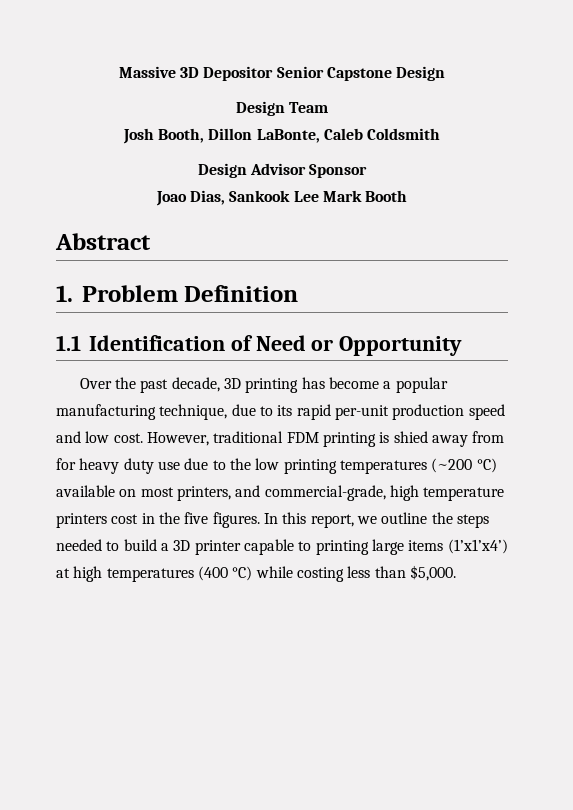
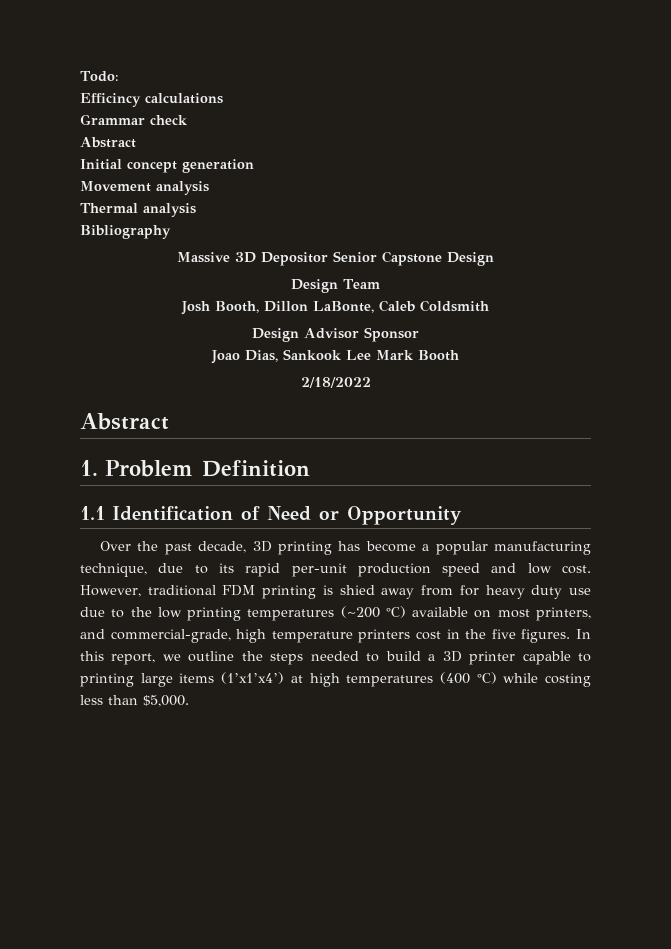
(118, 72) none -> [80,71,119,82] [80,93,223,107] [80,114,188,125] [80,137,136,148] [80,159,254,173] [80,181,209,195] [80,203,196,217] [80,225,171,239] Todo: // Efficincy calculations // Grammar check // Abstract // Initial concept generation // Movement analysis // Thermal analysis // Bibliography //
(408, 196) none -> [300,377,371,388] // 2/18/2022

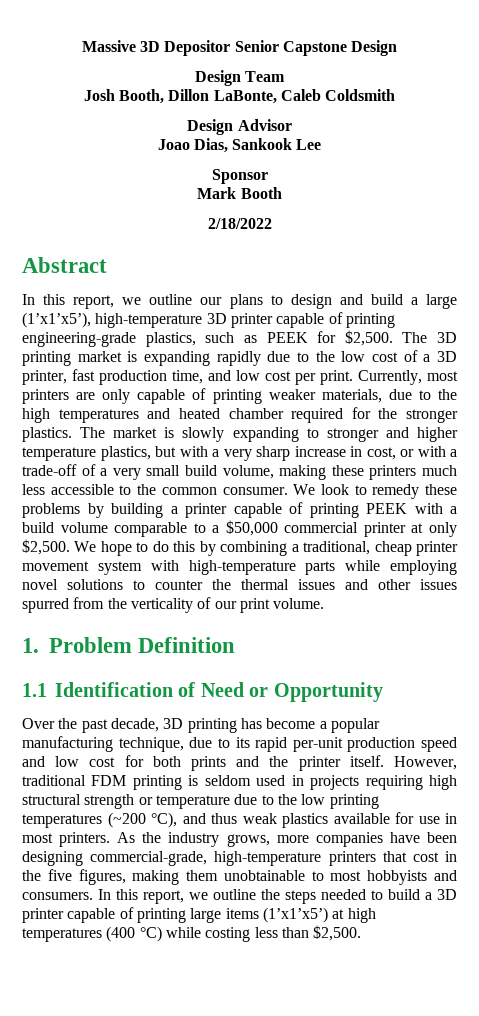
[80,71,119,82] [80,93,223,107] [80,114,188,125] [80,137,136,148] [80,159,254,173] [80,181,209,195] [80,203,196,217] [80,225,171,239] Todo: // Efficincy calculations // Grammar check // Abstract // Initial concept generation // Movement analysis // Thermal analysis // Bibliography // -> (81, 46) none
[364,327,419,342] Sponsor -> (292, 125) none
(371, 355) none -> [211,169,268,184] // Sponsor //
(169, 421) none -> [22,294,457,309] [22,312,395,328] [22,330,457,347] [22,350,458,366] [22,369,458,385] [22,388,458,404] [22,407,458,423] [22,427,458,442] [22,446,457,461] [22,464,458,480] [22,484,457,499] [22,502,457,518] [22,520,457,537] [22,539,458,556] [22,560,457,575] [22,579,457,590] [22,597,325,613] // In this report, we outline our plans to design and build a large (1’x1’x5’), high-temperature 3D printer capable of printing engineering-grade plastics, such as PEEK for $2,500. The 3D printing market is expanding rapidly due to the low cost of a 3D printer, fast production time, and low cost per print. Currently, most printers are only capable of printing weaker materials, due to the high temperatures and heated chamber required for the stronger plastics. The market is slowly expanding to stronger and higher temperature plastics, but with a very sharp increase in cost, or with a trade-off of a very small build volume, making these printers much less accessible to the common consumer. We look to remedy these problems by building a printer capable of printing PEEK with a build volume comparable to a $50,000 commercial printer at only $2,500. We hope to do this by combining a traditional, cheap printer movement system with high-temperature parts while employing novel solutions to counter the thermal issues and other issues spurred from the verticality of our print volume.
[562,565,591,574] cost. -> [89,755,384,771] cost for both prints and the printer itself.
[339,585,592,599] shied away from for heavy duty use -> [204,775,458,790] [22,794,230,809] seldom used in projects requiring high structural strength or temperature
[385,606,591,621] [80,629,571,643] °C) available on most printers, and commercial-grade, high temperature printers cost in the five figures. -> [151,812,457,828] [22,832,457,847] [22,851,458,866] [22,869,457,885] [22,892,93,900] °C), and thus weak plastics available for use in most printers. As the industry grows, more companies have been designing commercial-grade, high-temperature printers that cost in the five figures, making them unobtainable to most hobbyists and consumers.
[577,653,591,662] to -> [119,907,134,919] of
[221,672,285,684] (1’x1’x4’) -> [262,907,328,923] (1’x1’x5’)
[143,695,189,707] $5,000. -> [313,925,362,941] $2,500.

